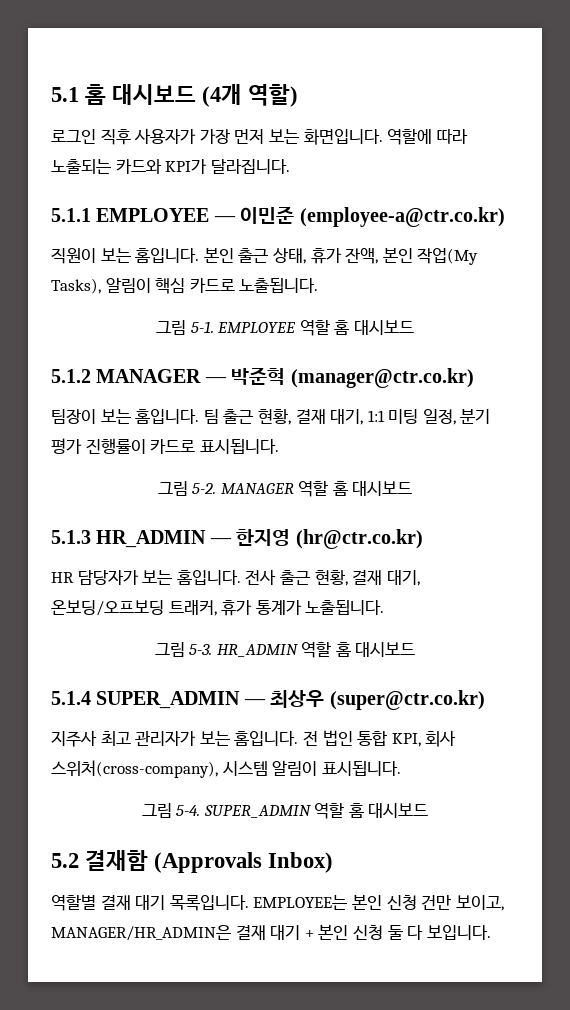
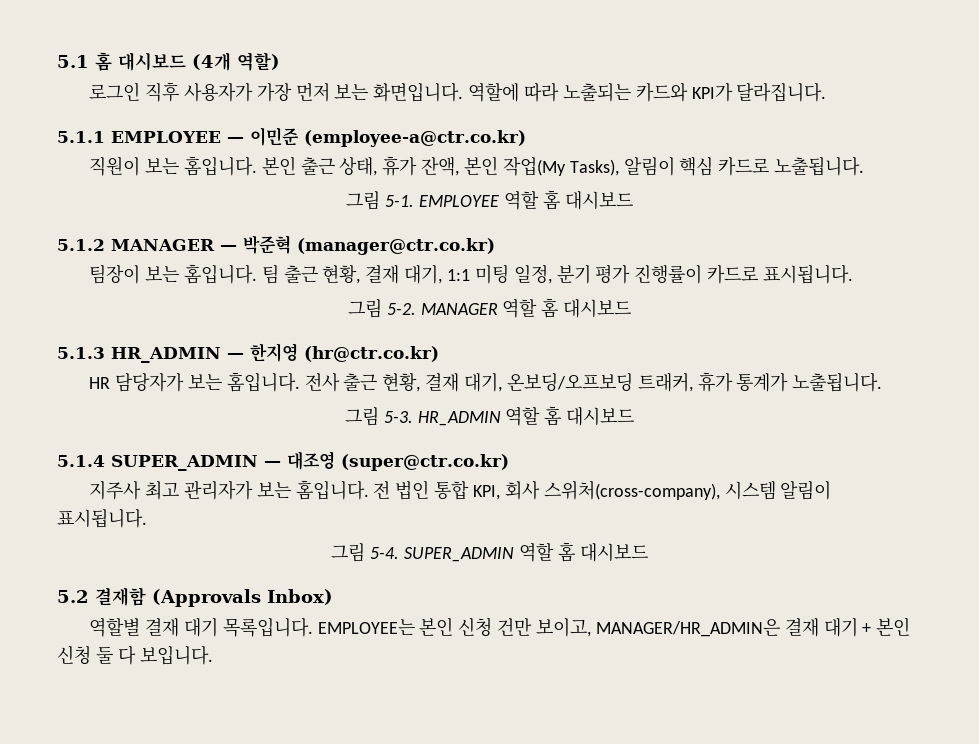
[270,690,325,708] 최상우 -> [287,451,335,470] 대조영

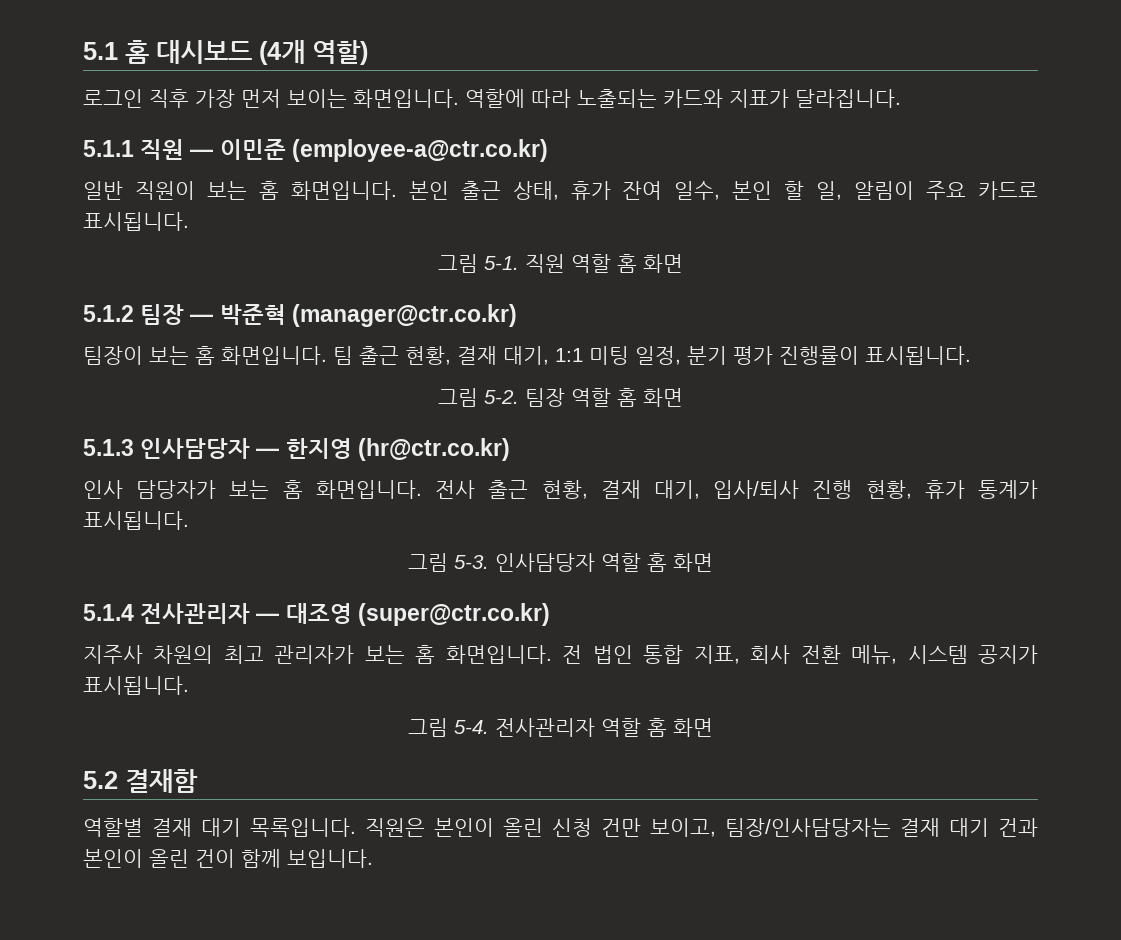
[183,82,253,102] 사용자가 -> (189, 98) none
[334,84,369,100] 보는 -> [287,89,347,108] 보이는
[691,83,733,102] KPI가 -> [729,89,789,108] 지표가
[111,131,221,143] EMPLOYEE -> [140,139,185,160] 직원
(526, 138) none -> [83,181,123,200] 일반
[183,156,257,176] 홈입니다. -> [258,181,397,200] 홈 화면입니다.
[421,156,865,176] 잔액, 본인 작업(My Tasks), 알림이 핵심 카드로 노출됩니다. -> [622,181,1038,200] [83,212,189,231] 잔여 일수, 본인 할 일, 알림이 주요 카드로 표시됩니다.
[419,190,633,210] EMPLOYEE 역할 홈 대시보드 -> [525,254,683,273] 직원 역할 홈 화면
[111,239,215,251] MANAGER -> [140,304,185,325] 팀장
[183,264,257,284] 홈입니다. -> [195,346,327,365] 홈 화면입니다.
[707,265,759,284] 카드로 -> (859, 355) none
[420,298,632,318] MANAGER 역할 홈 대시보드 -> [525,388,683,407] 팀장 역할 홈 화면
[111,347,221,363] HR_ADMIN -> [140,438,251,459] 인사담당자
[89,377,111,389] HR -> [83,480,123,499] 인사
[226,372,300,392] 홈입니다. -> [282,480,422,499] 홈 화면입니다.
[506,373,693,392] 온보딩/오프보딩 트래커, -> [713,480,912,499] 입사/퇴사 진행 현황,
[792,372,883,392] 노출됩니다. -> [83,511,189,530] 표시됩니다.
[417,406,635,426] HR_ADMIN 역할 홈 대시보드 -> [495,553,713,572] 인사담당자 역할 홈 화면
[111,455,258,471] SUPER_ADMIN -> [140,603,251,624] 전사관리자
(142, 490) none -> [153,645,214,664] 차원의
[295,480,369,500] 홈입니다. -> [415,645,552,664] 홈 화면입니다.
[472,480,832,500] KPI, 회사 스위처(cross-company), 시스템 알림이 -> [693,645,1038,664] 지표, 회사 전환 메뉴, 시스템 공지가
[404,542,648,562] SUPER_ADMIN 역할 홈 대시보드 -> [495,718,713,737] 전사관리자 역할 홈 화면
[152,589,333,607] (Approvals Inbox) -> (198, 781) none
[317,617,454,636] EMPLOYEE는 본인 -> [365,818,543,837] 직원은 본인이 올린
[595,617,911,637] [57,645,136,665] MANAGER/HR_ADMIN은 결재 대기 + 본인 신청 둘 다 -> [725,818,1038,837] [83,849,281,868] 팀장/인사담당자는 결재 대기 건과 본인이 올린 건이 함께

